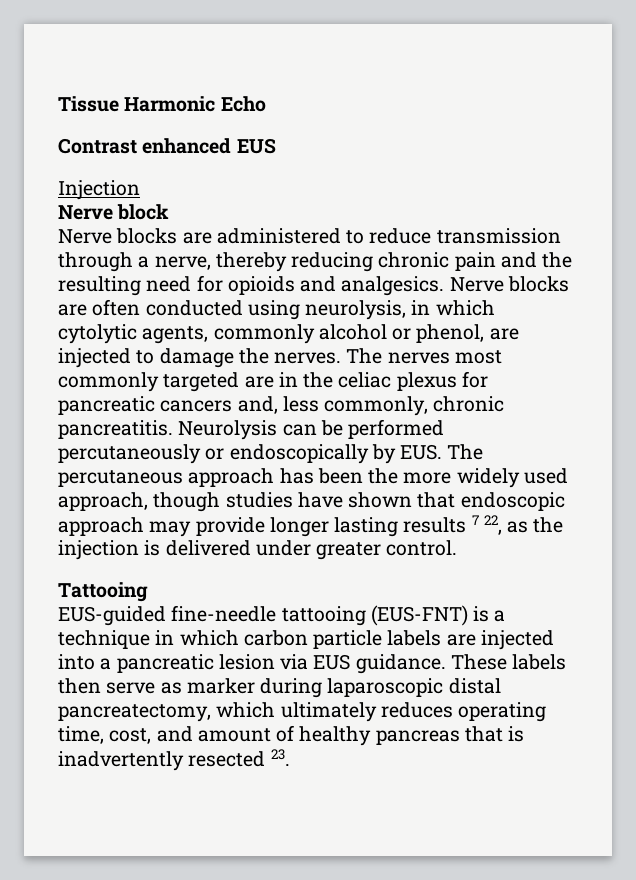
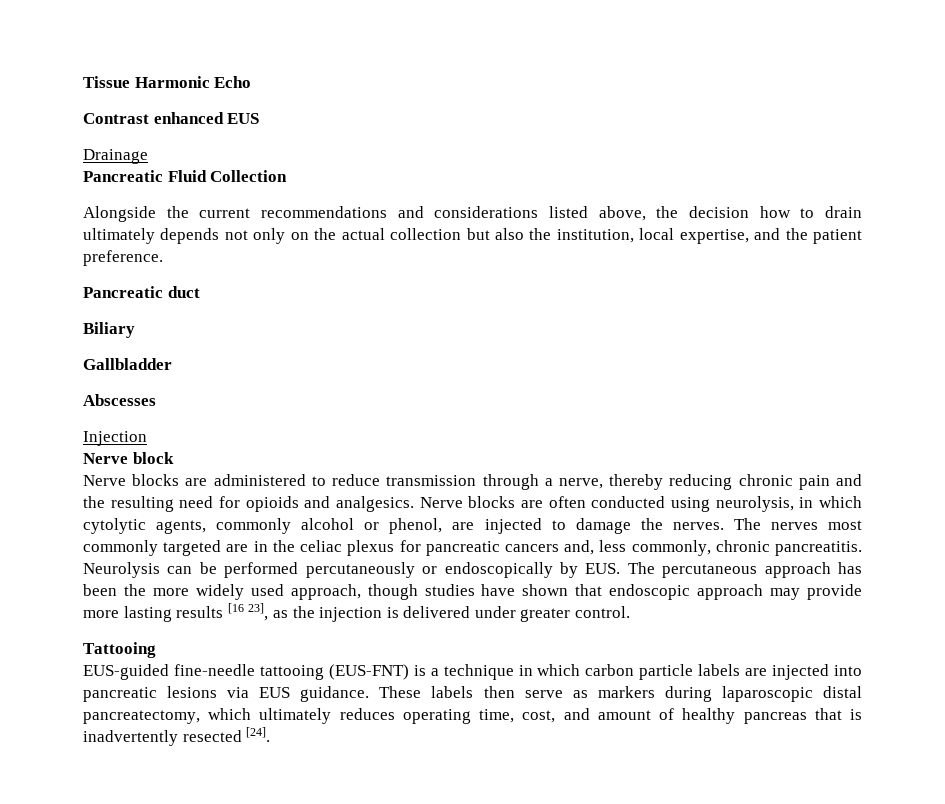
(276, 146) none -> [83,149,148,164] [83,170,288,182] [83,206,862,222] [83,228,862,244] [83,250,163,266] [83,286,200,298] [83,322,135,338] [83,358,172,370] [83,394,156,406] // Drainage // Pancreatic Fluid Collection // Alongside the current recommendations and considerations listed above, the decision how to drain ultimately depends not only on the actual collection but also the institution, local expertise, and the patient preference. // Pancreatic duct // Biliary // Gallbladder // Abscesses
[269,517,329,537] longer -> [83,610,119,618] more
[471,515,502,535] 7 22, -> [227,603,269,621] [16 23],
[100,654,275,673] a pancreatic lesion -> [83,686,218,702] pancreatic lesions
[186,678,255,694] marker -> [597,686,655,698] markers
[270,749,290,766] 23. -> [246,727,271,742] [24].

